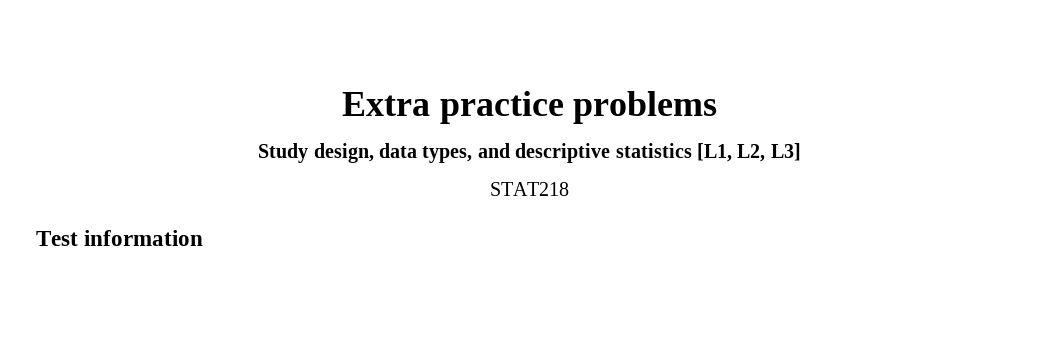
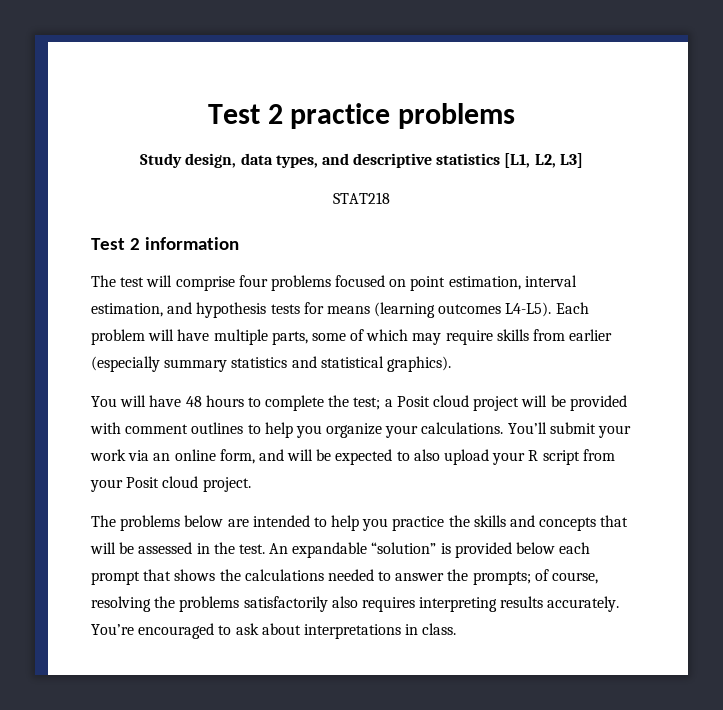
[341,92,430,116] Extra -> [207,104,283,124] Test 2
(78, 238) none -> [130,238,141,250] 2
(204, 238) none -> [91,275,577,291] [91,302,589,318] [91,329,613,345] [91,356,451,372] [91,395,627,411] [90,422,632,438] [90,449,615,465] [90,476,251,492] [91,515,629,531] [90,542,591,558] [91,569,599,585] [91,596,620,612] [91,623,457,639] // The test will comprise four problems focused on point estimation, interval estimation, and hypothesis tests for means (learning outcomes L4-L5). Each problem will have multiple parts, some of which may require skills from earlier (especially summary statistics and statistical graphics). // You will have 48 hours to complete the test; a Posit cloud project will be provided with comment outlines to help you organize your calculations. You’ll submit your work via an online form, and will be expected to also upload your R script from your Posit cloud project. // The problems below are intended to help you practice the skills and concepts that will be assessed in the test. An expandable “solution” is provided below each prompt that shows the calculations needed to answer the prompts; of course, resolving the problems satisfactorily also requires interpreting results accurately. You’re encouraged to ask about interpretations in class.

